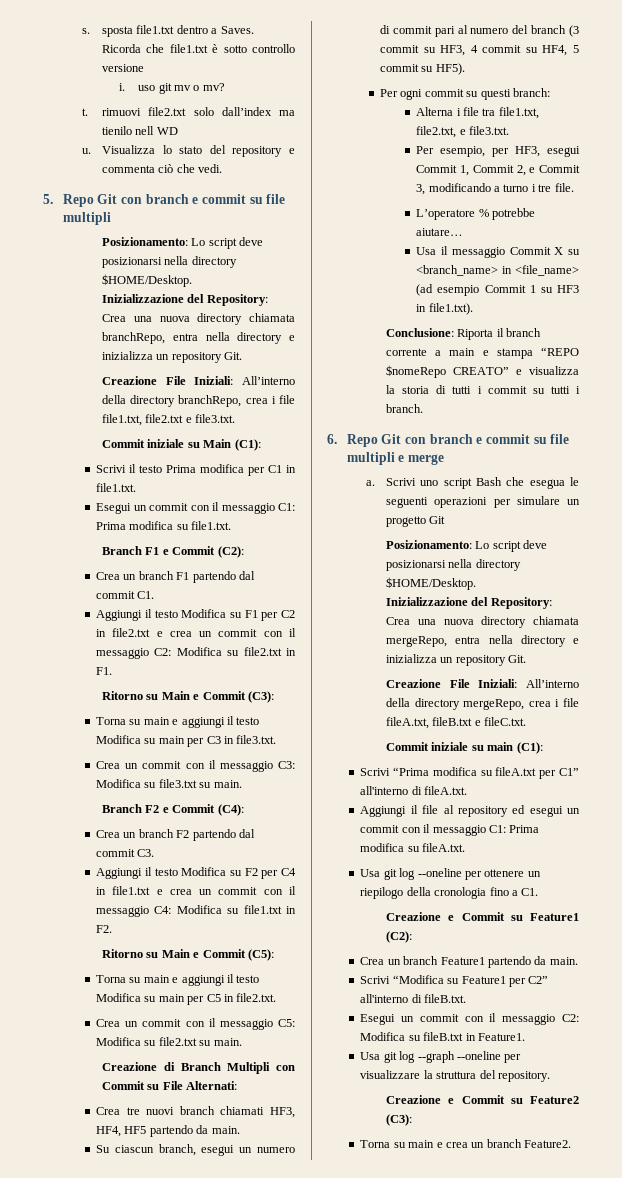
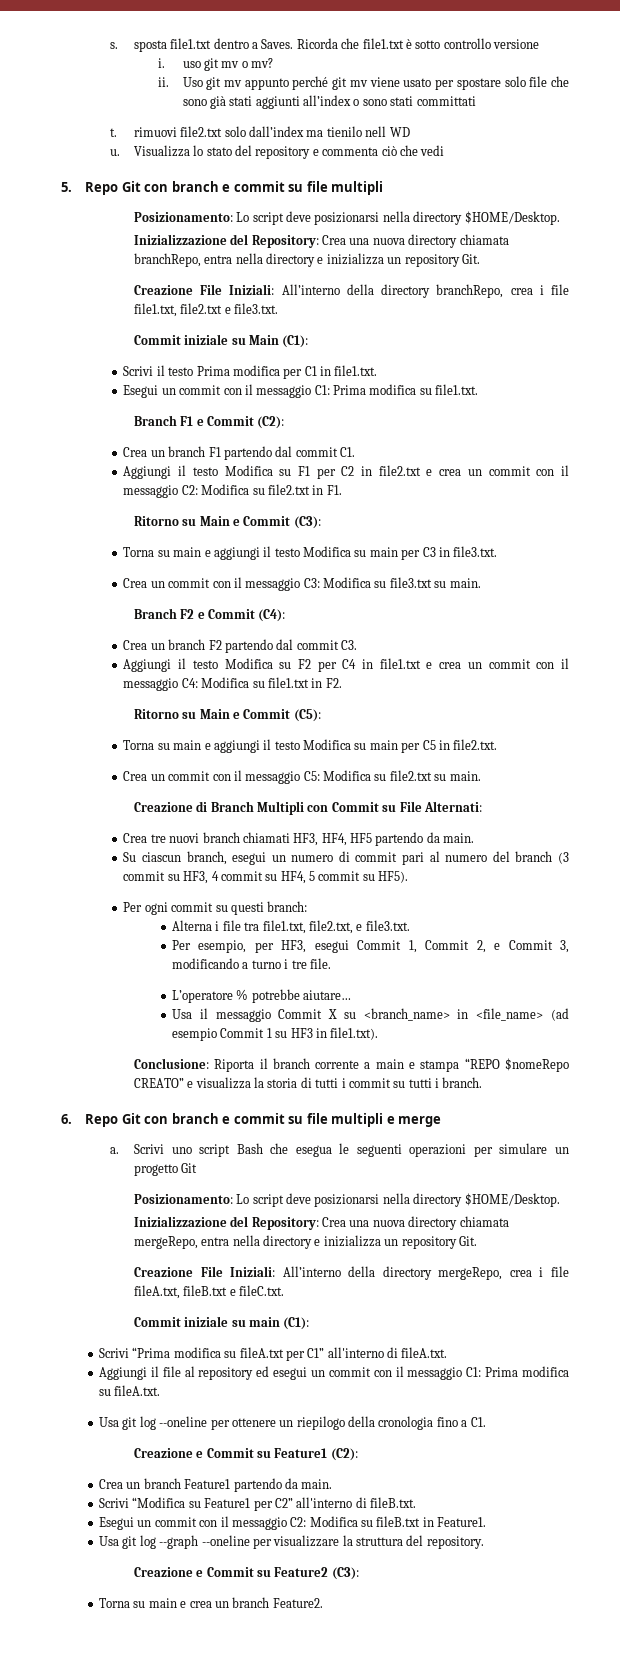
(225, 87) none -> [158,76,570,90] [182,95,476,109] // ii. Uso git mv appunto perché git mv viene usato per spostare solo file che sono già stati aggiunti all’index o sono stati committati
[198,164,223,173] vedi. -> [420,145,445,156] vedi

